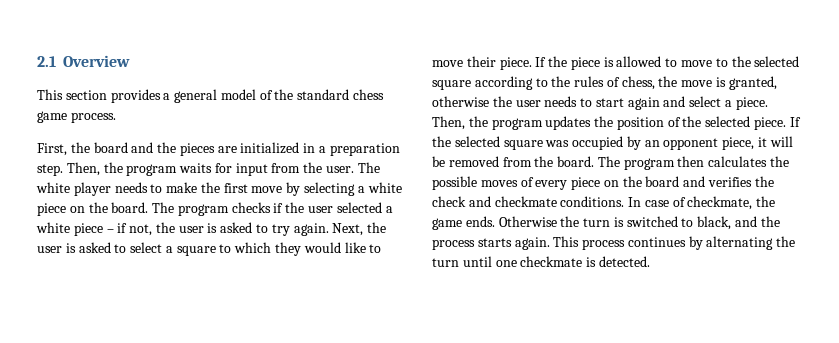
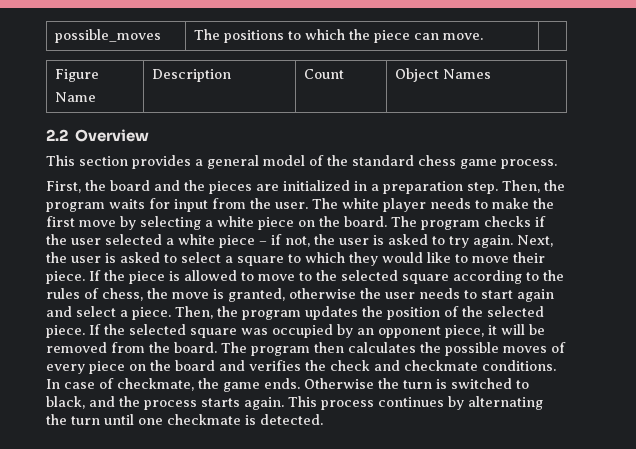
[37,56,56,67] 2.1 -> [54,29,161,43] [193,29,483,43] [54,69,99,82] [54,92,96,102] [151,69,231,82] [303,69,344,79] [394,68,491,82] [46,129,68,141] possible_moves | The positions to which the piece can move. | // Figure // Name | Description | Count | Object Names // 2.2

